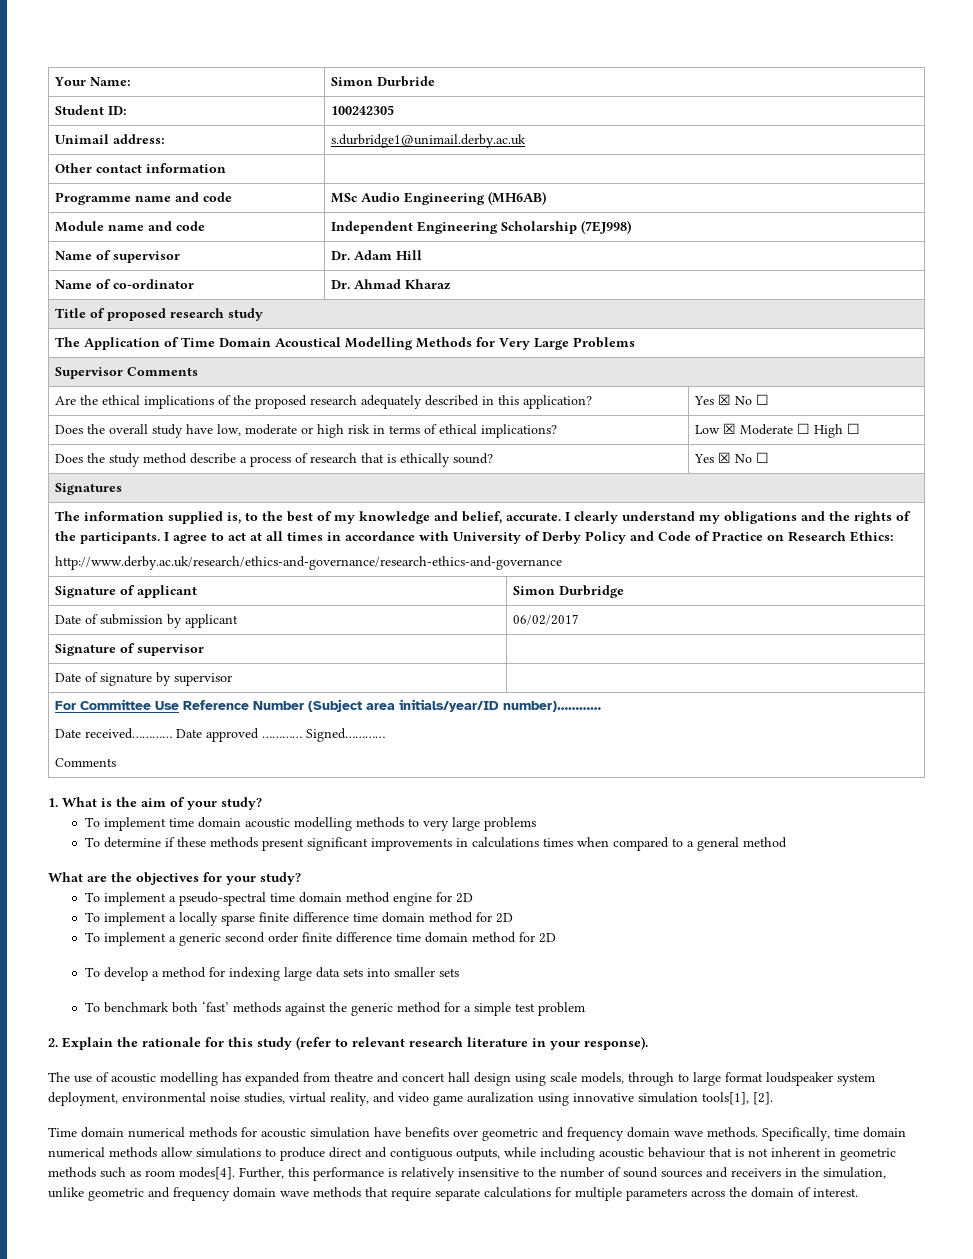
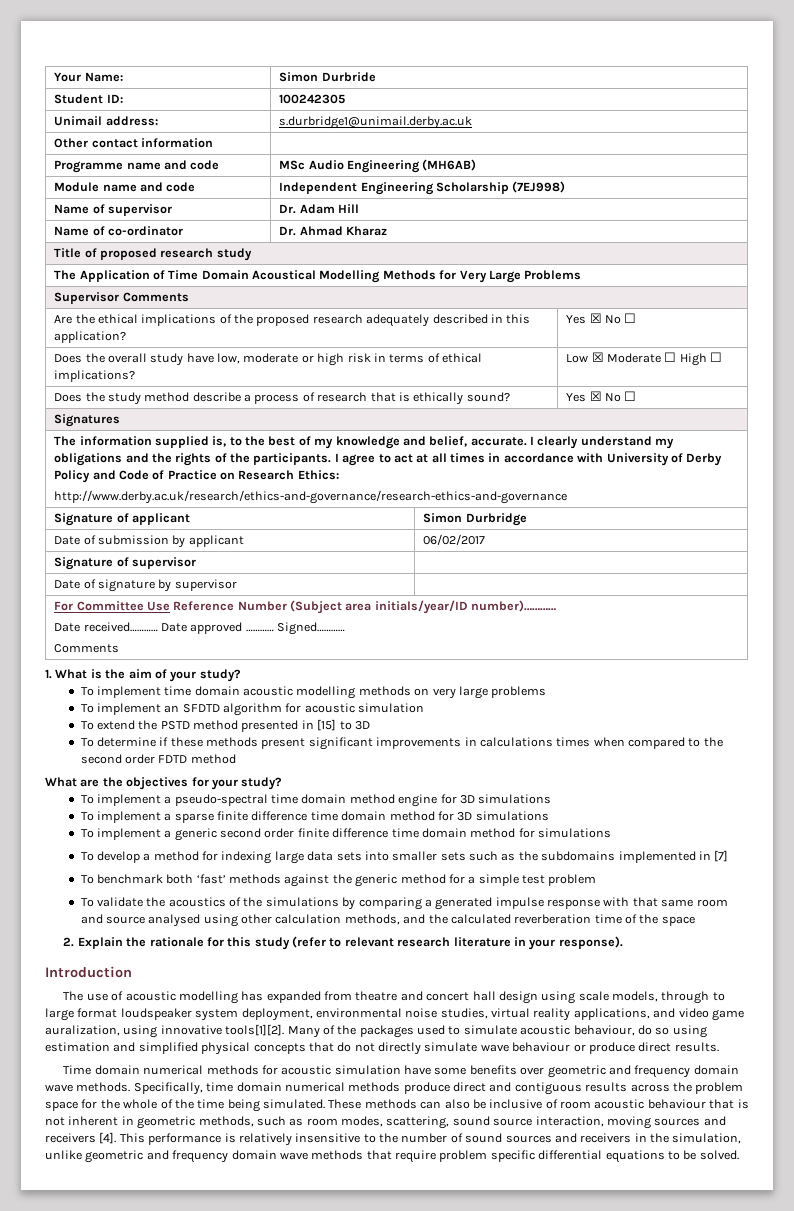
[407,818,419,827] to -> [414,688,430,696] on
(536, 824) none -> [80,703,425,716] [80,719,370,732] // To implement an SFDTD algorithm for acoustic simulation // To extend the PSTD method presented in [15] to 3D
[686,837,739,851] a general -> [703,737,723,747] [80,754,188,764] the second order FDTD
[455,893,473,903] [84,912,218,926] 2D // To implement a locally -> [459,794,552,804] [80,811,172,823] 3D simulations // To implement a
[495,913,513,923] 2D -> [457,811,549,821] 3D simulations
[538,933,556,943] 2D -> [538,828,612,838] simulations
(459, 972) none -> [469,850,729,863] such as the subdomains implemented in [7]
(585, 1009) none -> [80,897,728,910] [80,914,695,927] // To validate the acoustics of the simulations by comparing a generated impulse response with that same room and source analysed using other calculation methods, and the calculated reverberation time of the space
(648, 1043) none -> [45,966,132,978] // Introduction
[330,1092,369,1106] reality, -> [533,1008,650,1021] reality applications,
[467,1092,534,1103] auralization -> [45,1025,120,1036] auralization,
[638,1092,773,1105] simulation tools[1], [2]. -> [225,1024,707,1038] [45,1042,719,1055] tools[1][2]. Many of the packages used to simulate acoustic behaviour, do so using estimation and simplified physical concepts that do not directly simulate wave behaviour or produce direct results.
(401, 1132) none -> [434,1067,467,1075] some
[161,1147,276,1158] allow simulations to -> (401, 1087) none
[456,1147,595,1161] outputs, while including -> [585,1082,744,1094] [45,1099,591,1112] results across the problem space for the whole of the time being simulated. These methods can also be inclusive of room
[48,1167,96,1178] methods -> [198,1116,254,1127] methods,
[179,1167,309,1180] modes[4]. Further, this -> [341,1116,726,1129] [45,1132,145,1144] modes, scattering, sound source interaction, moving sources and receivers [4]. This
[435,1187,858,1201] separate calculations for multiple parameters across the domain of interest. -> [439,1150,739,1163] problem specific differential equations to be solved.

